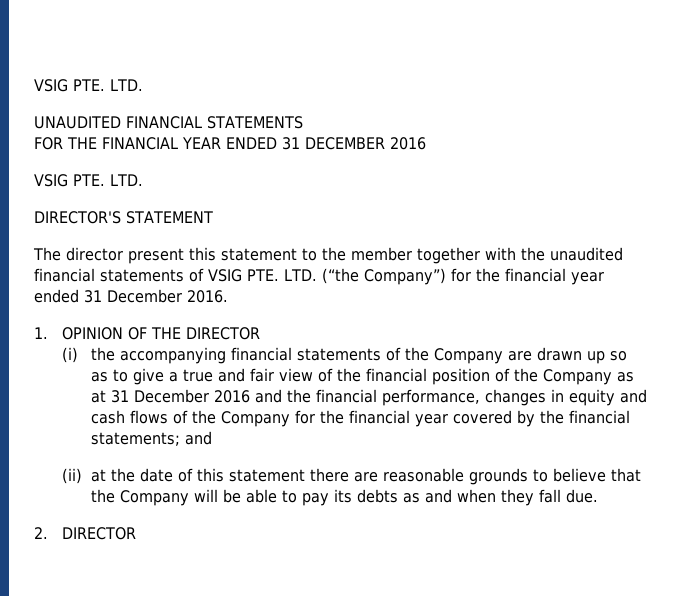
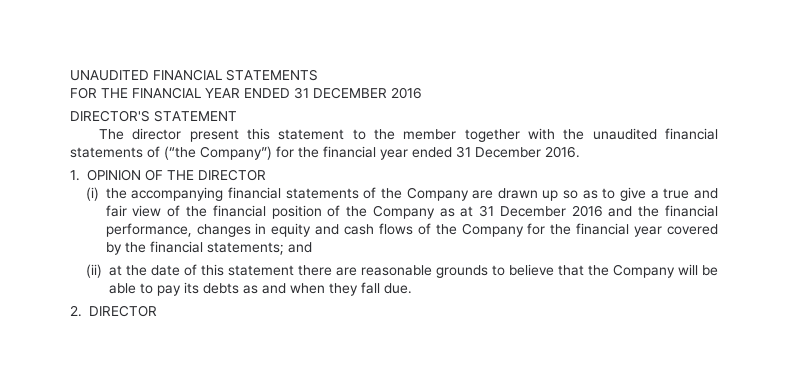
[34,79,143,92] VSIG PTE. LTD. // -> (70, 75) none
[34,174,143,187] // VSIG PTE. LTD. -> (422, 93) none
[208,269,317,282] VSIG PTE. LTD. -> (160, 152) none

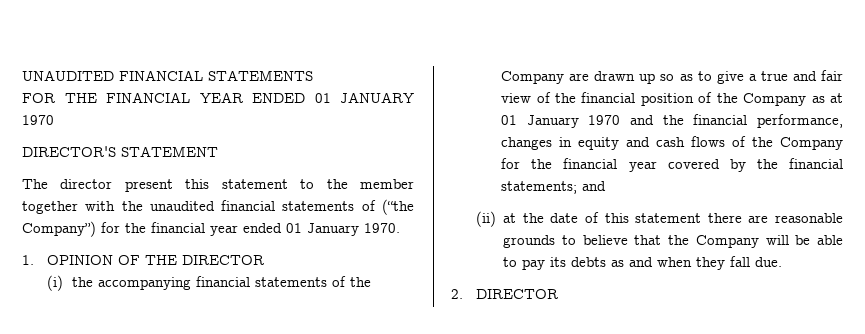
[294,87,422,99] 31 DECEMBER 2016 -> [314,92,414,103] [22,115,54,125] 01 JANUARY 1970
[456,146,580,158] 31 December 2016. -> [286,223,400,236] 01 January 1970.
[479,205,603,217] 31 December 2016 -> [501,115,621,128] 01 January 1970

